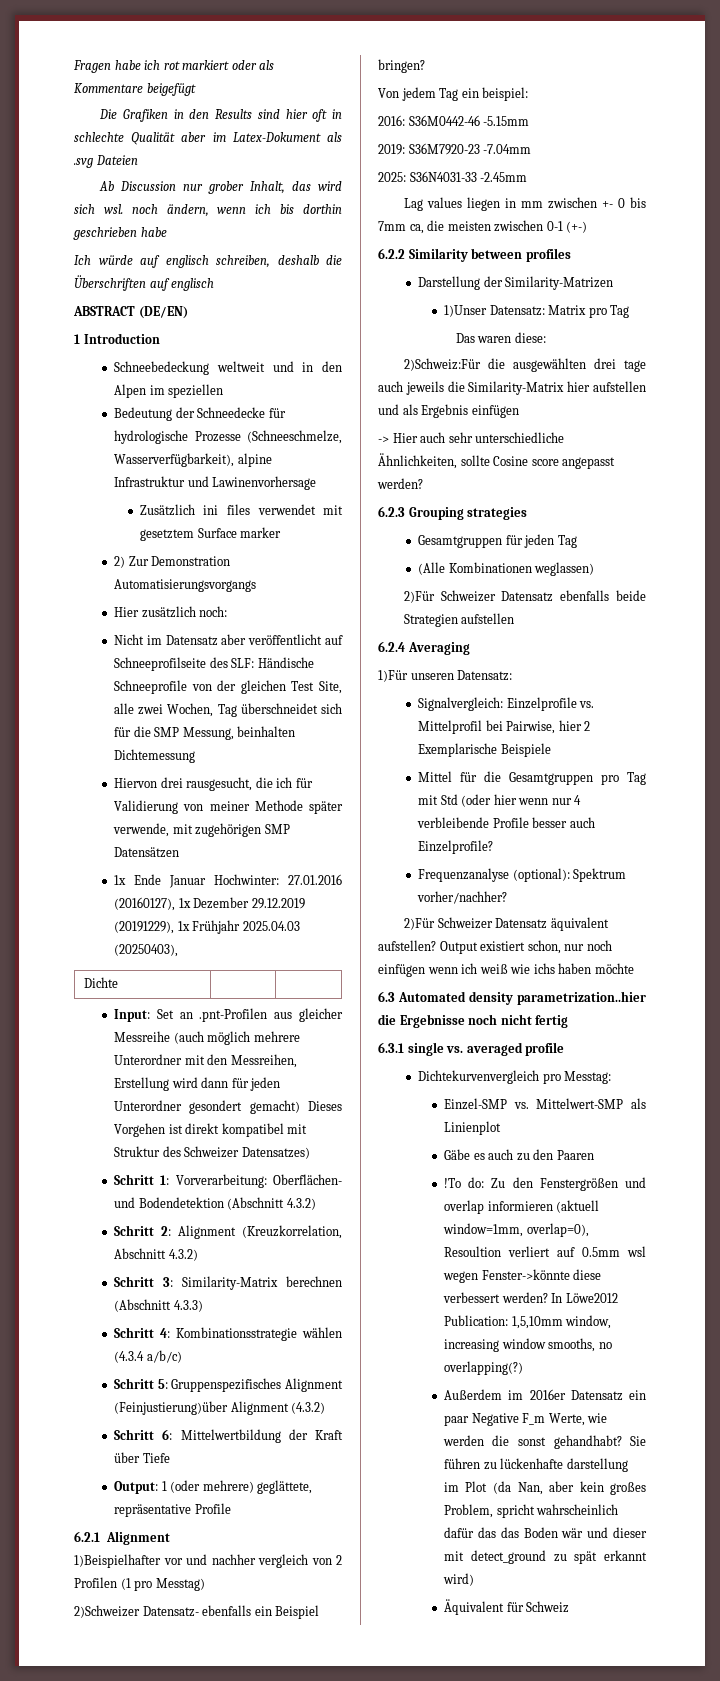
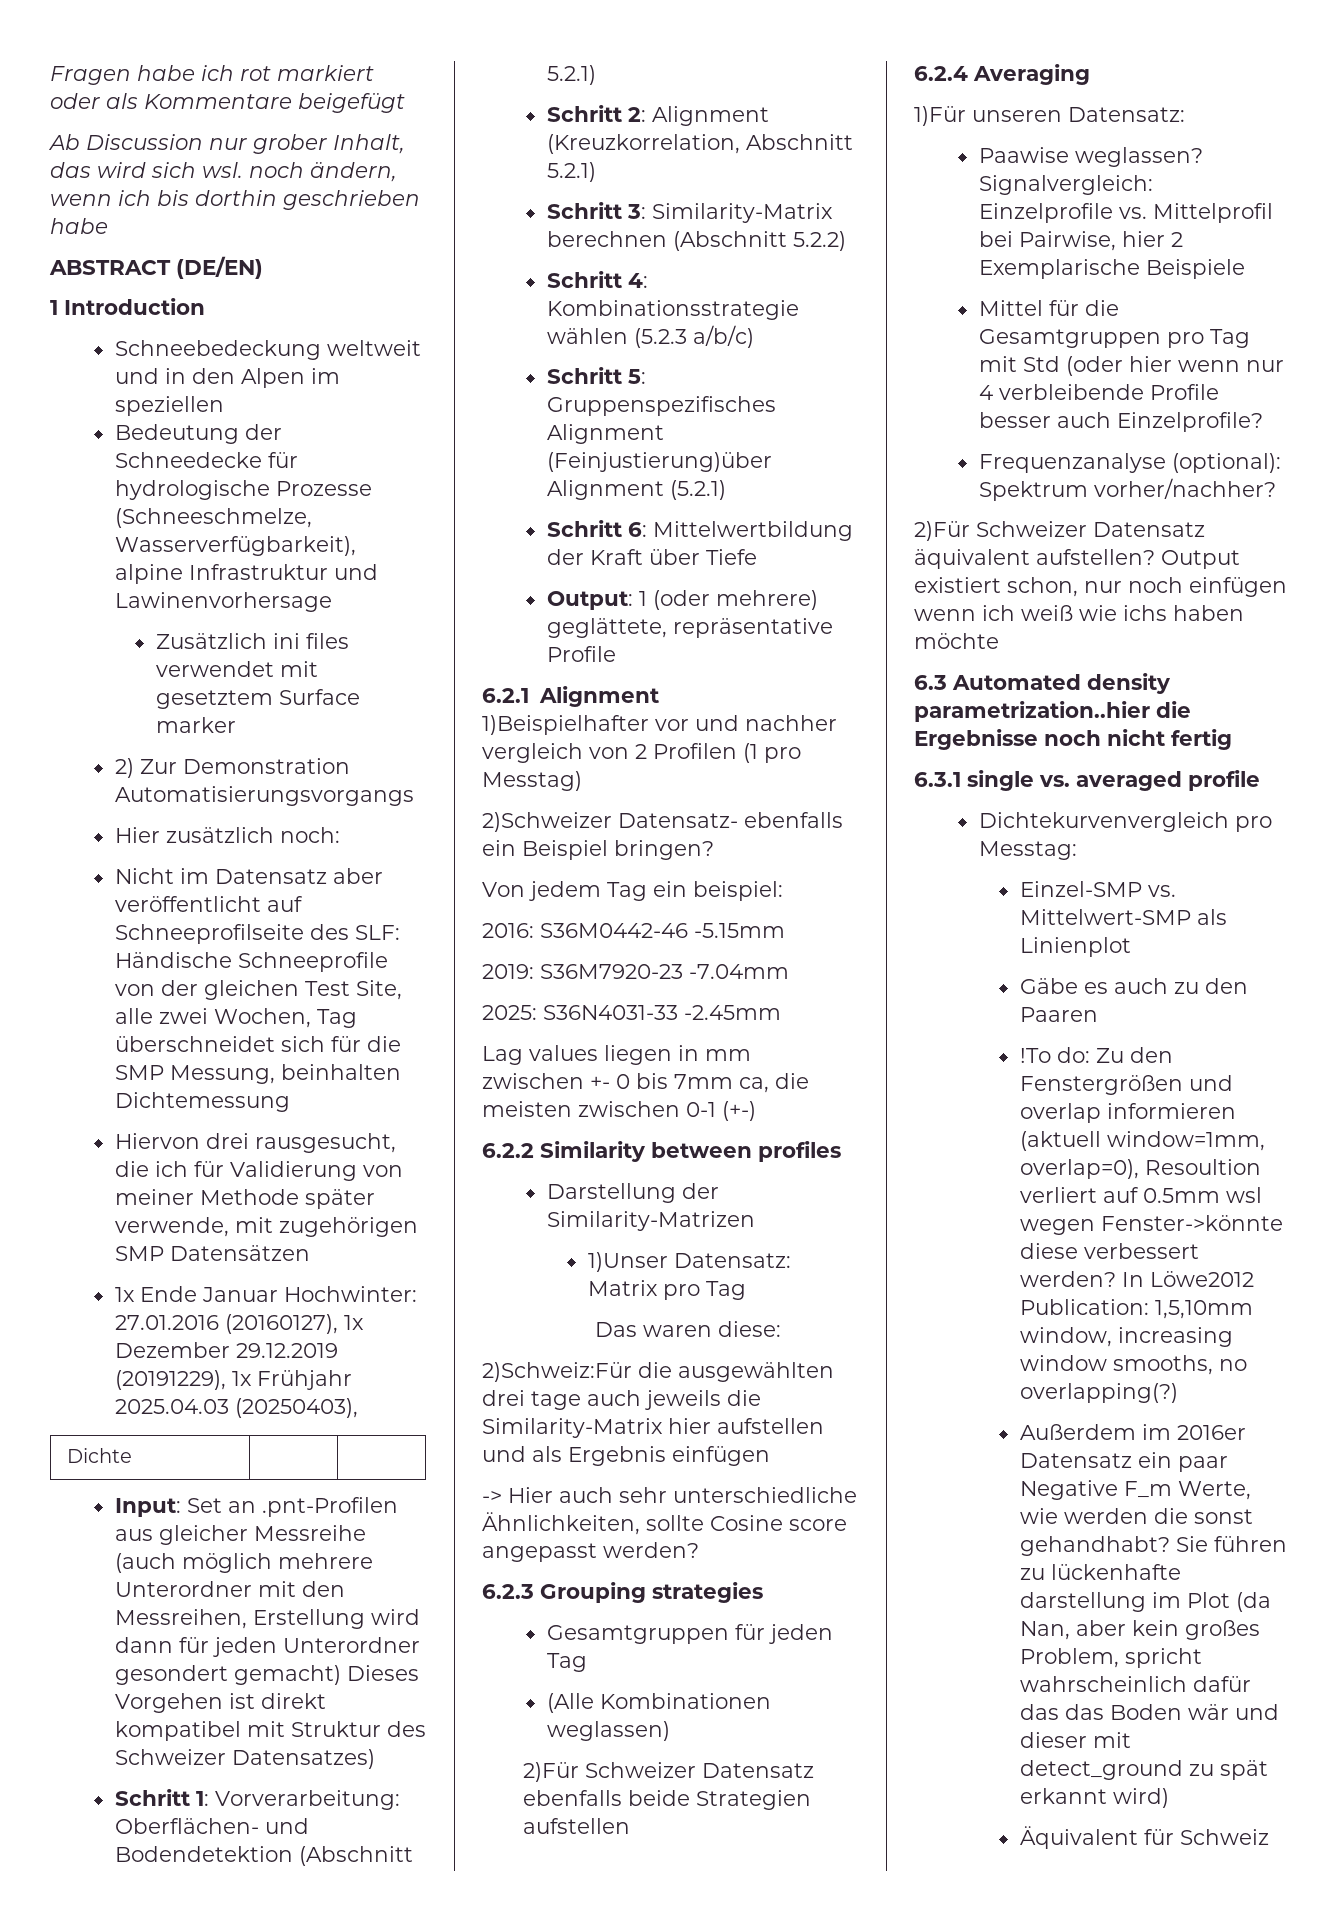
[99,109,342,122] [74,132,342,145] [74,155,138,168] // Die Grafiken in den Results sind hier oft in schlechte Qualität aber im Latex-Dokument als .svg Dateien -> (405, 103) none
[74,255,342,268] [74,275,215,291] // Ich würde auf englisch schreiben, deshalb die Überschriften auf englisch -> (108, 226) none
[286,1198,316,1210] 4.3.2) -> [546,65,596,85] 5.2.1)
[168,1249,198,1261] 4.3.2) -> [546,162,596,182] 5.2.1)
[173,1300,203,1312] 4.3.3) -> [792,231,846,251] 5.2.2)
[114,1351,145,1363] (4.3.4 -> [633,328,687,348] (5.2.3
[291,1402,326,1414] (4.3.2) -> [669,480,726,500] (5.2.1)
(513, 675) none -> [978,147,1203,167] Paawise weglassen?

